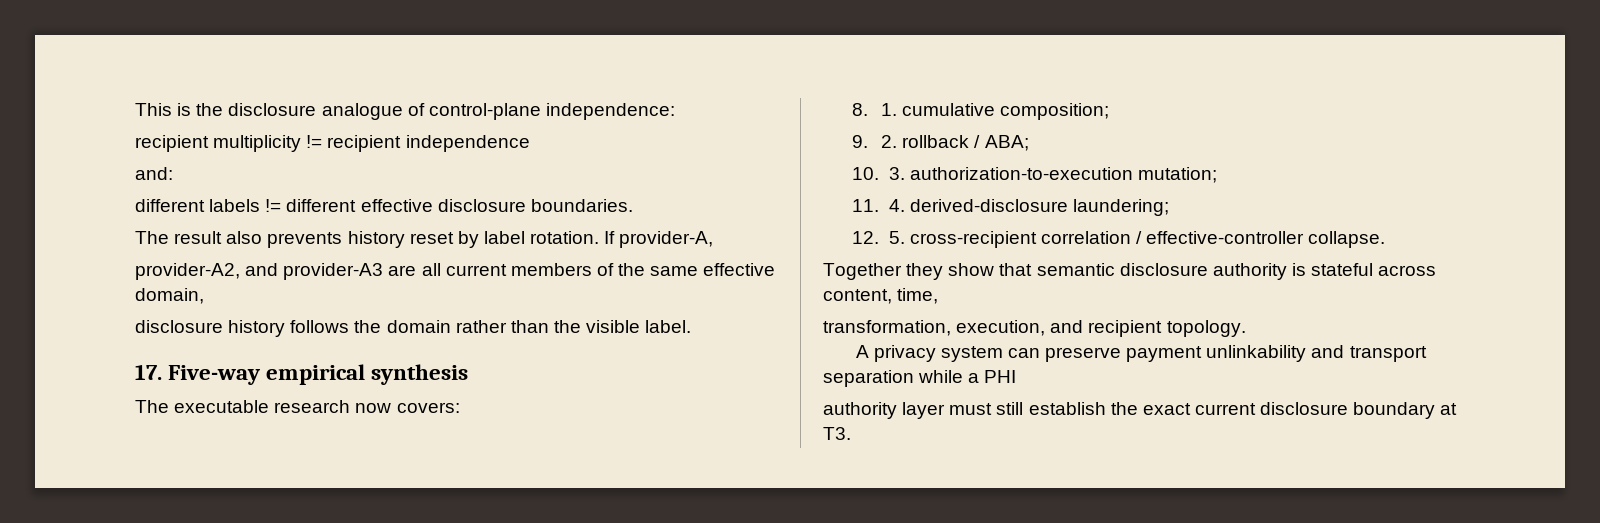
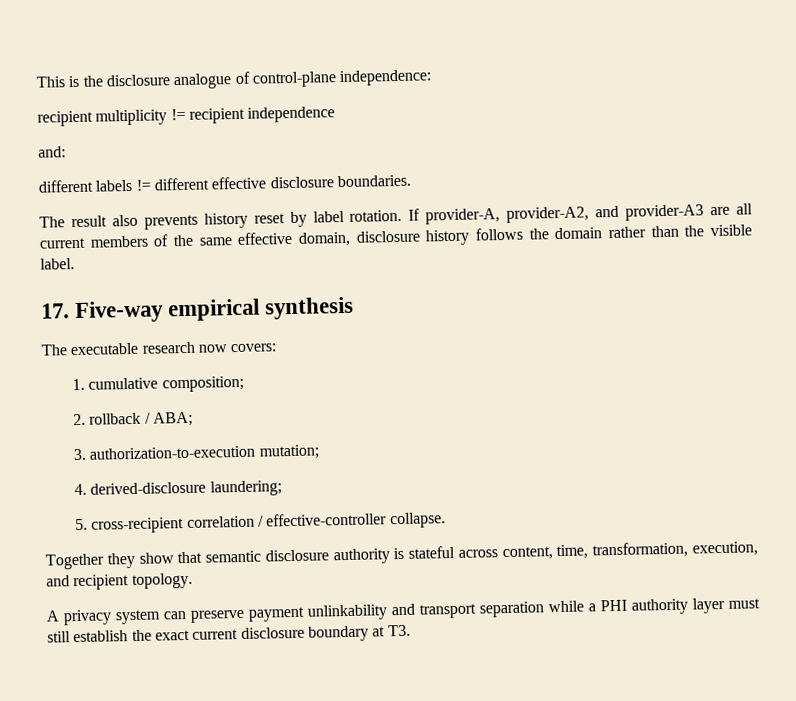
(714, 239) // -> (501, 216) none
(204, 296) // -> (351, 239) none
[852,103,869,116] 8. -> (277, 348) none
[852,135,869,148] 9. -> (244, 384) none
[852,167,880,180] 10. -> (193, 419) none
[852,199,880,212] 11. -> (320, 452) none
[852,231,880,244] 12. -> (282, 488) none
(939, 296) // -> (589, 552) none
(1017, 376) // -> (627, 605) none

